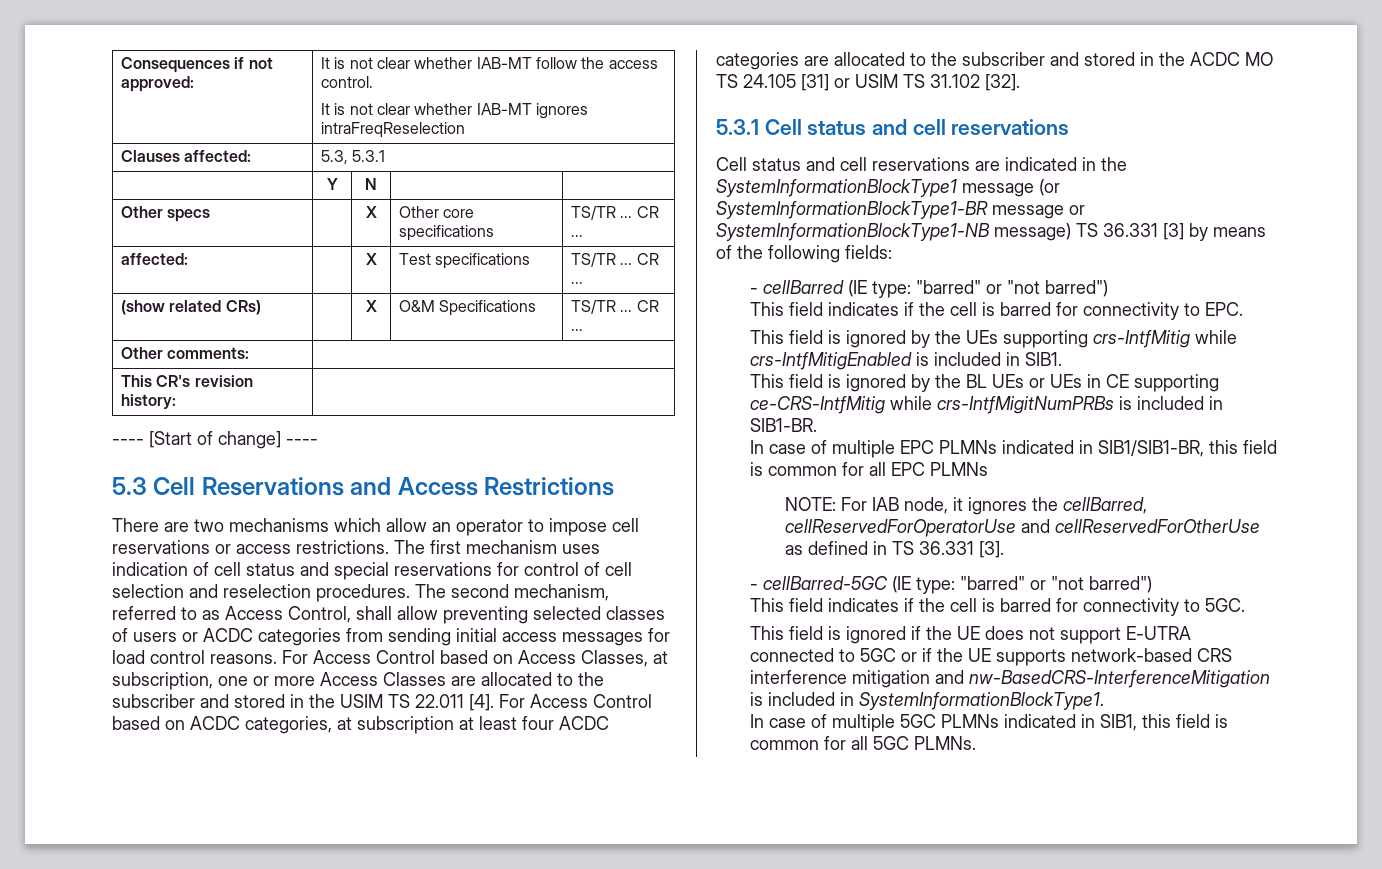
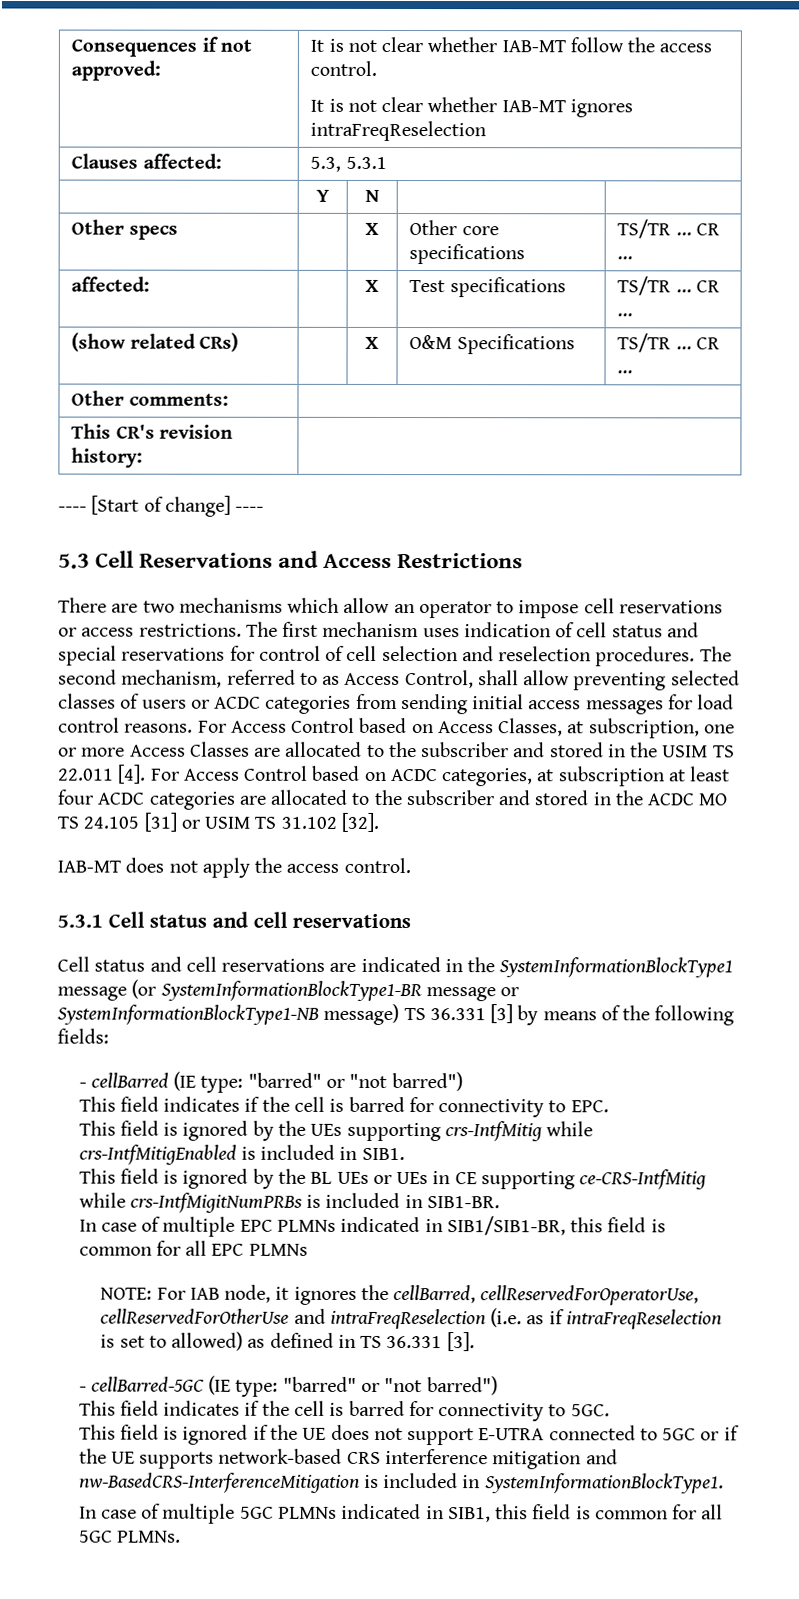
(1020, 82) none -> [57,857,411,878] // IAB-MT does not apply the access control.
[784,519,1260,537] cellReservedForOperatorUse and cellReservedForOtherUse -> [480,1285,700,1306] [100,1308,722,1330] [100,1331,244,1351] cellReservedForOperatorUse, cellReservedForOtherUse and intraFreqReselection (i.e. as if intraFreqReselection is set to allowed)

